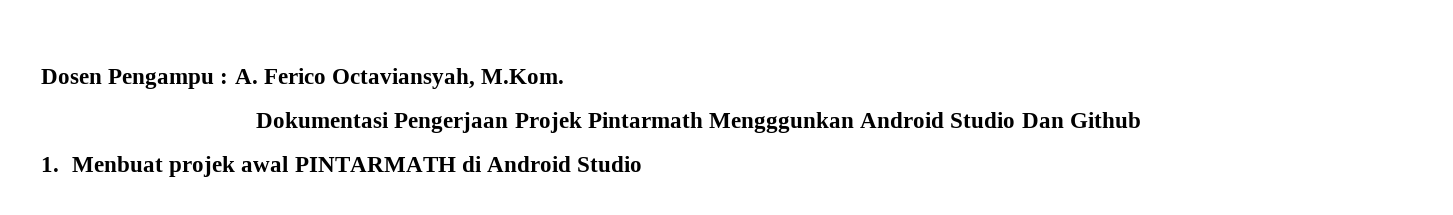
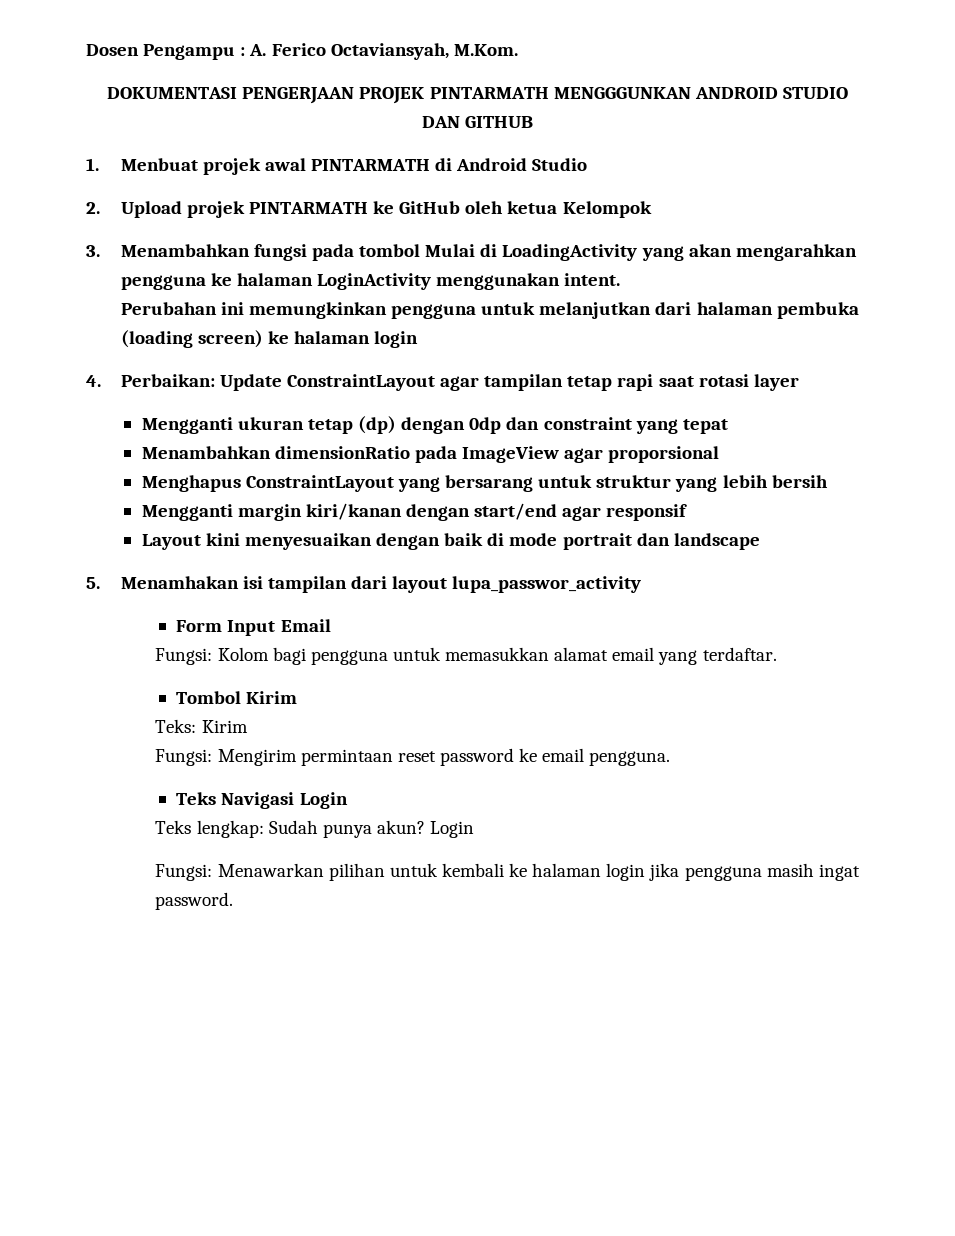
[256,112,1141,133] Dokumentasi Pengerjaan Projek Pintarmath Mengggunkan Android Studio Dan Github -> [107,87,848,104] [421,116,534,128] DOKUMENTASI PENGERJAAN PROJEK PINTARMATH MENGGGUNKAN ANDROID STUDIO DAN GITHUB
(643, 164) none -> [86,201,652,218] [86,244,857,261] [120,273,621,290] [120,302,859,319] [120,330,419,348] [86,374,799,391] [141,416,728,434] [141,446,720,463] [141,475,828,492] [141,503,688,521] [141,533,760,550] [86,576,642,593] [176,619,331,636] [155,647,777,665] [176,691,298,704] [155,719,248,733] [155,748,671,766] [176,792,348,809] [155,820,475,838] [155,863,860,881] [155,892,234,910] // 2. Upload projek PINTARMATH ke GitHub oleh ketua Kelompok // 3. Menambahkan fungsi pada tombol Mulai di LoadingActivity yang akan mengarahkan pengguna ke halaman LoginActivity menggunakan intent. // Perubahan ini memungkinkan pengguna untuk melanjutkan dari halaman pembuka (loading screen) ke halaman login // 4. Perbaikan: Update ConstraintLayout agar tampilan tetap rapi saat rotasi layer // Mengganti ukuran tetap (dp) dengan 0dp dan constraint yang tepat // Menambahkan dimensionRatio pada ImageView agar proporsional // Menghapus ConstraintLayout yang bersarang untuk struktur yang lebih bersih // Mengganti margin kiri/kanan dengan start/end agar responsif // Layout kini menyesuaikan dengan baik di mode portrait dan landscape // 5. Menamhakan isi tampilan dari layout lupa_passwor_activity // Form Input Email // Fungsi: Kolom bagi pengguna untuk memasukkan alamat email yang terdaftar. // Tombol Kirim // Teks: Kirim // Fungsi: Mengirim permintaan reset password ke email pengguna. // Teks Navigasi Login // Teks lengkap: Sudah punya akun? Login // Fungsi: Menawarkan pilihan untuk kembali ke halaman login jika pengguna masih ingat password.

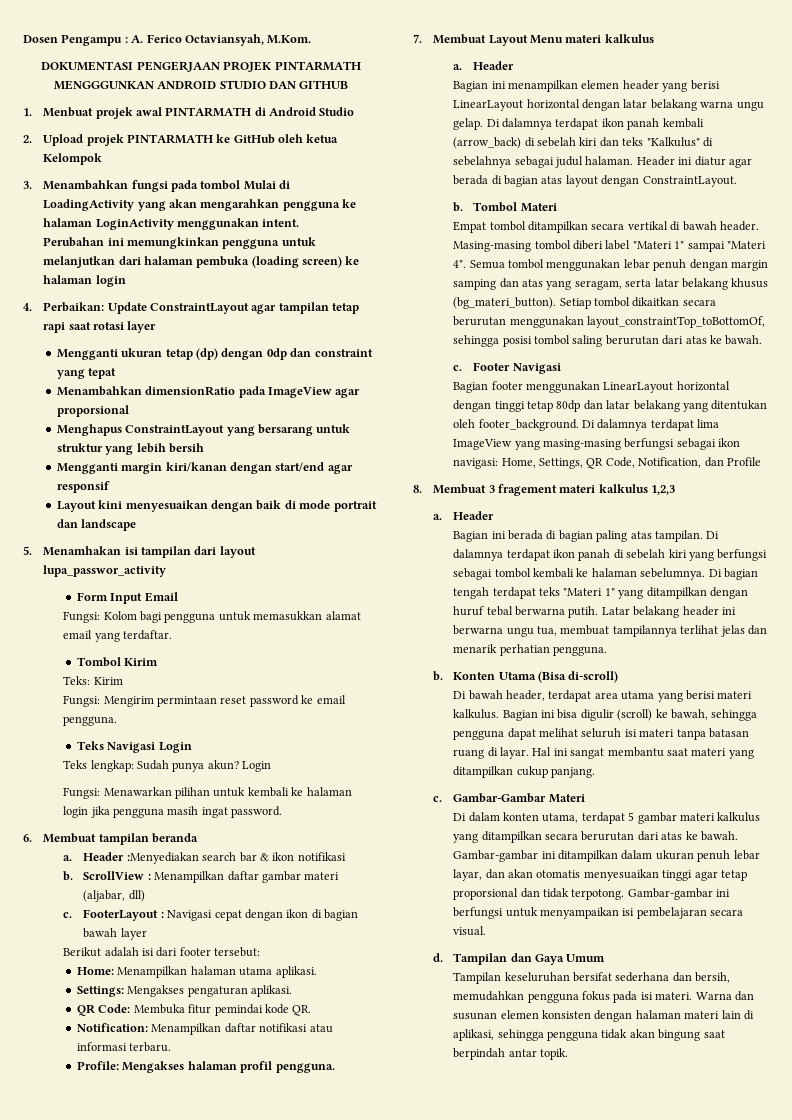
(234, 901) none -> [23,833,198,845] [63,852,346,864] [63,871,340,883] [83,890,145,902] [63,909,359,921] [83,928,147,940] [63,947,261,957] [77,966,317,978] [77,985,293,997] [77,1004,312,1016] [77,1023,333,1035] [77,1042,172,1052] [77,1061,335,1073] [413,34,654,46] [453,61,515,70] [453,80,720,92] [453,99,764,111] [453,118,704,130] [453,137,713,149] [453,156,752,168] [453,175,737,187] [453,202,557,212] [453,221,759,233] [453,240,766,252] [453,259,768,271] [453,278,769,290] [453,297,716,309] [453,316,766,328] [453,335,763,347] [453,362,561,374] [453,381,730,393] [453,400,768,412] [453,419,720,431] [453,438,741,450] [453,457,761,469] [413,484,676,496] [433,511,495,520] [453,530,720,542] [453,549,768,561] [453,568,758,580] [453,587,748,599] [453,606,736,618] [453,625,767,637] [453,644,608,656] [433,671,619,683] [453,690,753,702] [453,709,758,721] [453,728,749,740] [453,747,754,759] [453,766,596,778] [433,793,585,803] [453,812,761,824] [453,831,738,843] [453,850,760,862] [453,869,747,881] [453,888,731,900] [453,907,744,919] [453,926,487,936] [433,953,606,965] [453,972,731,984] [453,991,754,1003] [453,1010,754,1022] [453,1029,725,1041] [453,1048,569,1060] // 6. Membuat tampilan beranda // a. Header :Menyediakan search bar & ikon notifikasi // b. ScrollView : Menampilkan daftar gambar materi (aljabar, dll) // c. FooterLayout : Navigasi cepat dengan ikon di bagian bawah layer // Berikut adalah isi dari footer tersebut: // Home: Menampilkan halaman utama aplikasi. // Settings: Mengakses pengaturan aplikasi. // QR Code: Membuka fitur pemindai kode QR. // Notification: Menampilkan daftar notifikasi atau informasi terbaru. // Profile: Mengakses halaman profil pengguna. // 7. Membuat Layout Menu materi kalkulus // a. Header // Bagian ini menampilkan elemen header yang berisi LinearLayout horizontal dengan latar belakang warna ungu gelap. Di dalamnya terdapat ikon panah kembali (arrow_back) di sebelah kiri dan teks "Kalkulus" di sebelahnya sebagai judul halaman. Header ini diatur agar berada di bagian atas layout dengan ConstraintLayout. // b. Tombol Materi // Empat tombol ditampilkan secara vertikal di bawah header. Masing-masing tombol diberi label "Materi 1" sampai "Materi 4". Semua tombol menggunakan lebar penuh dengan margin samping dan atas yang seragam, serta latar belakang khusus (bg_materi_button). Setiap tombol dikaitkan secara berurutan menggunakan layout_constraintTop_toBottomOf, sehingga posisi tombol saling berurutan dari atas ke bawah. // c. Footer Navigasi // Bagian footer menggunakan LinearLayout horizontal dengan tinggi tetap 80dp dan latar belakang yang ditentukan oleh footer_background. Di dalamnya terdapat lima ImageView yang masing-masing berfungsi sebagai ikon navigasi: Home, Settings, QR Code, Notification, dan Profile // 8. Membuat 3 fragement materi kalkulus 1,2,3 // a. Header // Bagian ini berada di bagian paling atas tampilan. Di dalamnya terdapat ikon panah di sebelah kiri yang berfungsi sebagai tombol kembali ke halaman sebelumnya. Di bagian tengah terdapat teks "Materi 1" yang ditampilkan dengan huruf tebal berwarna putih. Latar belakang header ini berwarna ungu tua, membuat tampilannya terlihat jelas dan menarik perhatian pengguna. // b. Konten Utama (Bisa di-scroll) // Di bawah header, terdapat area utama yang berisi materi kalkulus. Bagian ini bisa digulir (scroll) ke bawah, sehingga pengguna dapat melihat seluruh isi materi tanpa batasan ruang di layar. Hal ini sangat membantu saat materi yang ditampilkan cukup panjang. // c. Gambar-Gambar Materi // Di dalam konten utama, terdapat 5 gambar materi kalkulus yang ditampilkan secara berurutan dari atas ke bawah. Gambar-gambar ini ditampilkan dalam ukuran penuh lebar layar, dan akan otomatis menyesuaikan tinggi agar tetap proporsional dan tidak terpotong. Gambar-gambar ini berfungsi untuk menyampaikan isi pembelajaran secara visual. // d. Tampilan dan Gaya Umum // Tampilan keseluruhan bersifat sederhana dan bersih, memudahkan pengguna fokus pada isi materi. Warna dan susunan elemen konsisten dengan halaman materi lain di aplikasi, sehingga pengguna tidak akan bingung saat berpindah antar topik.

